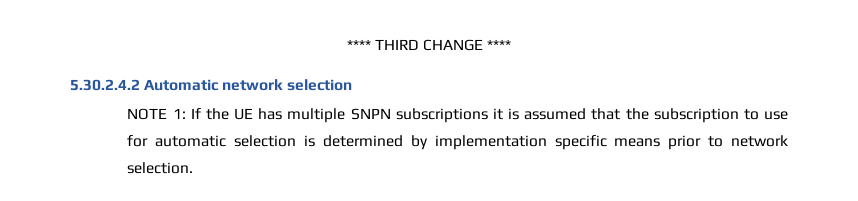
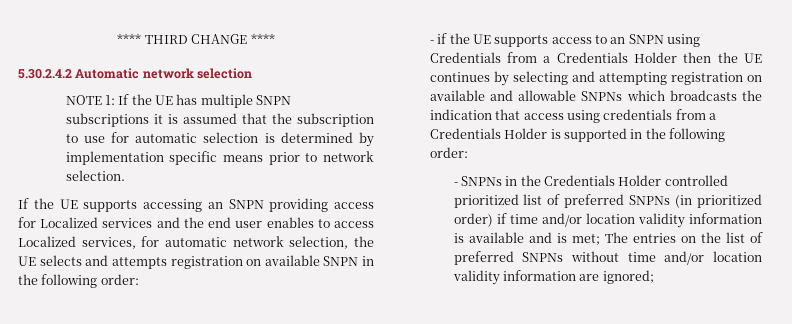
(194, 168) none -> [18,198,374,212] [18,217,375,228] [18,236,374,249] [18,255,374,269] [18,274,139,288] [429,33,701,47] [429,52,762,63] [429,71,762,86] [429,90,762,101] [429,109,717,123] [429,128,726,142] [429,147,468,158] [453,175,728,186] [453,194,762,208] [453,213,762,228] [453,232,763,245] [453,251,762,265] [452,270,654,285] // If the UE supports accessing an SNPN providing access for Localized services and the end user enables to access Localized services, for automatic network selection, the UE selects and attempts registration on available SNPN in the following order: // - if the UE supports access to an SNPN using Credentials from a Credentials Holder then the UE continues by selecting and attempting registration on available and allowable SNPNs which broadcasts the indication that access using credentials from a Credentials Holder is supported in the following order: // - SNPNs in the Credentials Holder controlled prioritized list of preferred SNPNs (in prioritized order) if time and/or location validity information is available and is met; The entries on the list of preferred SNPNs without time and/or location validity information are ignored;

